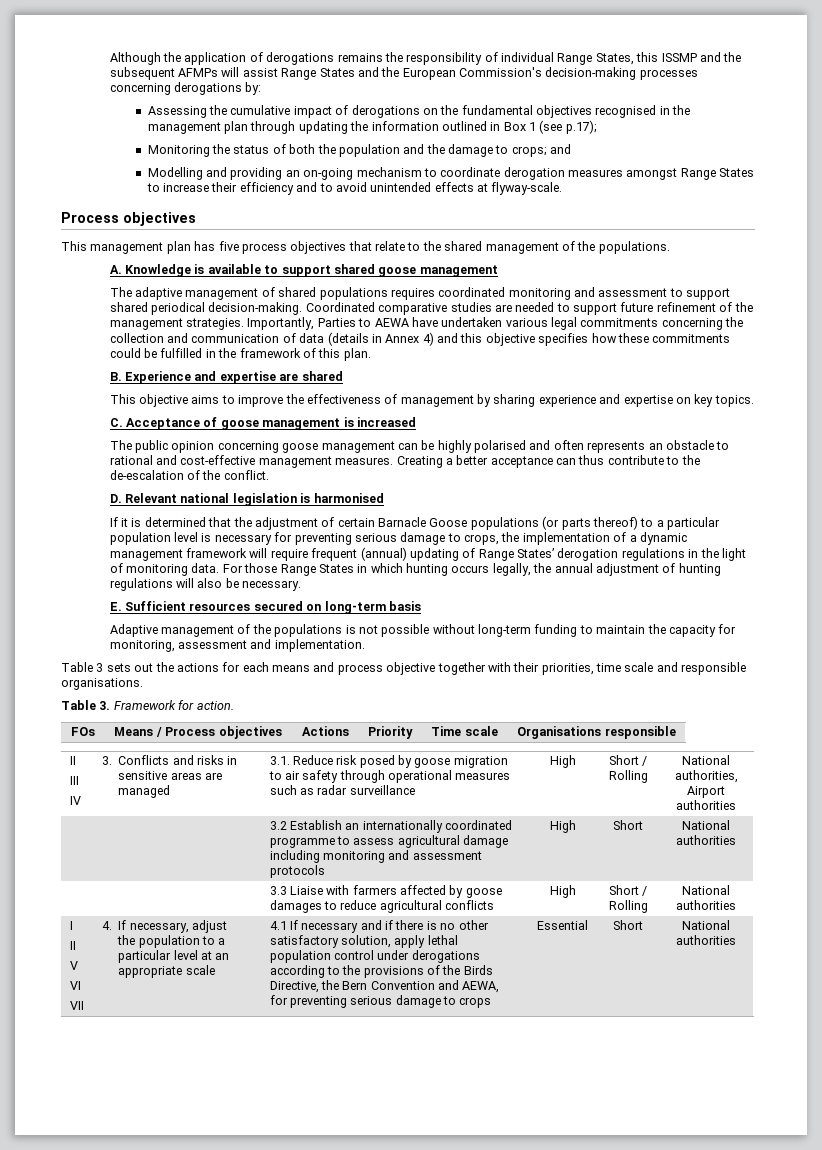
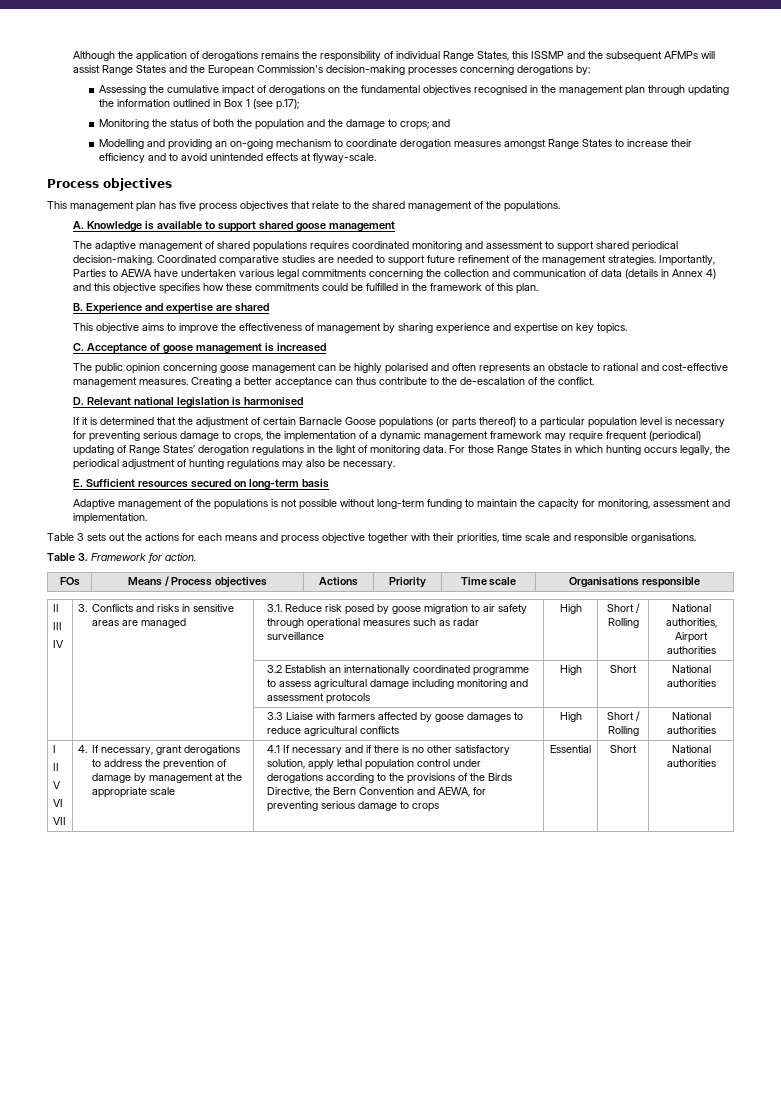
[249,548,268,558] will -> [545,433,567,441] may
[360,547,407,561] (annual) -> [649,431,702,442] (periodical)
[554,563,593,573] annual -> [73,459,120,470] periodical
[176,578,195,588] will -> [282,461,304,469] may
[191,920,227,933] [117,935,226,948] [118,950,230,963] adjust the population to a particular level at an -> [156,745,241,755] [92,759,228,770] [92,773,243,783] grant derogations to address the prevention of damage by management at the

